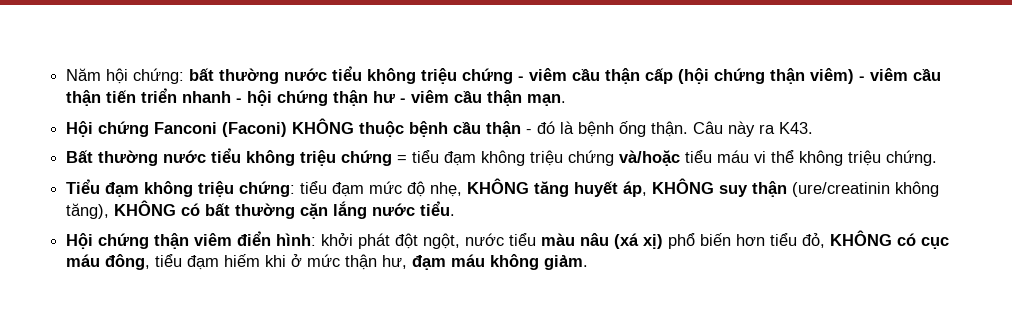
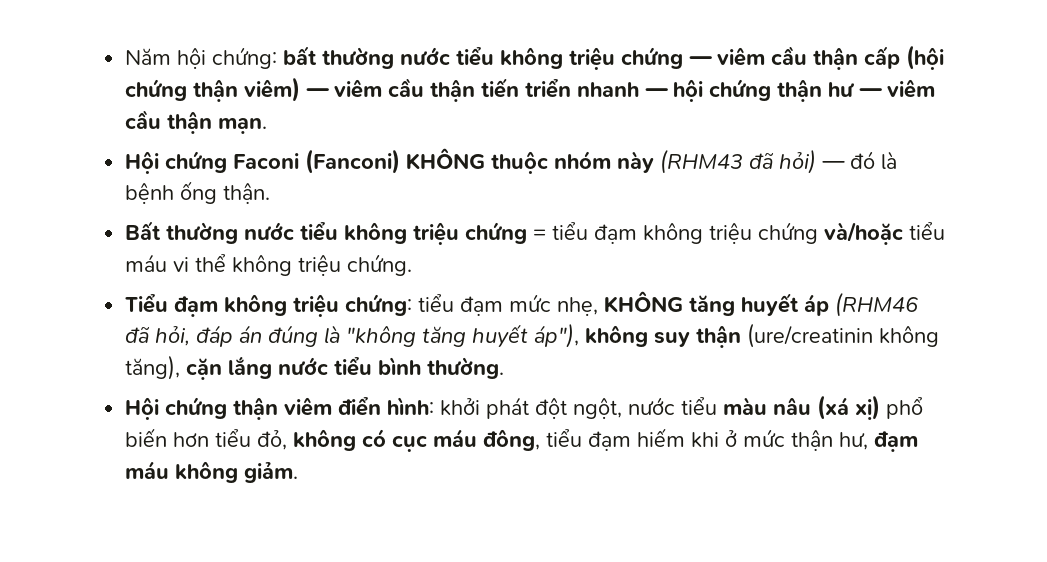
[518,76,525,81] - -> [689,56,713,65] —
[859,76,866,81] - -> [306,88,330,97] —
[236,98,243,103] - -> [645,88,669,97] —
[400,98,407,103] - -> [859,88,883,97] —
[154,118,533,137] Fanconi (Faconi) KHÔNG thuộc bệnh cầu thận - -> [233,148,846,174] Faconi (Fanconi) KHÔNG thuộc nhóm này (RHM43 đã hỏi) —
[693,121,814,137] Câu này ra K43. -> (271, 193) none
[407,181,426,197] độ -> (552, 303) none
[623,178,715,197] áp, KHÔNG -> [804,292,920,317] [125,323,649,348] áp (RHM46 đã hỏi, đáp án đúng là "không tăng huyết áp"), không
[114,200,456,219] KHÔNG có bất thường cặn lắng nước tiểu. -> [186,356,505,380] cặn lắng nước tiểu bình thường.
[830,230,893,246] KHÔNG -> [293,429,357,451] không

